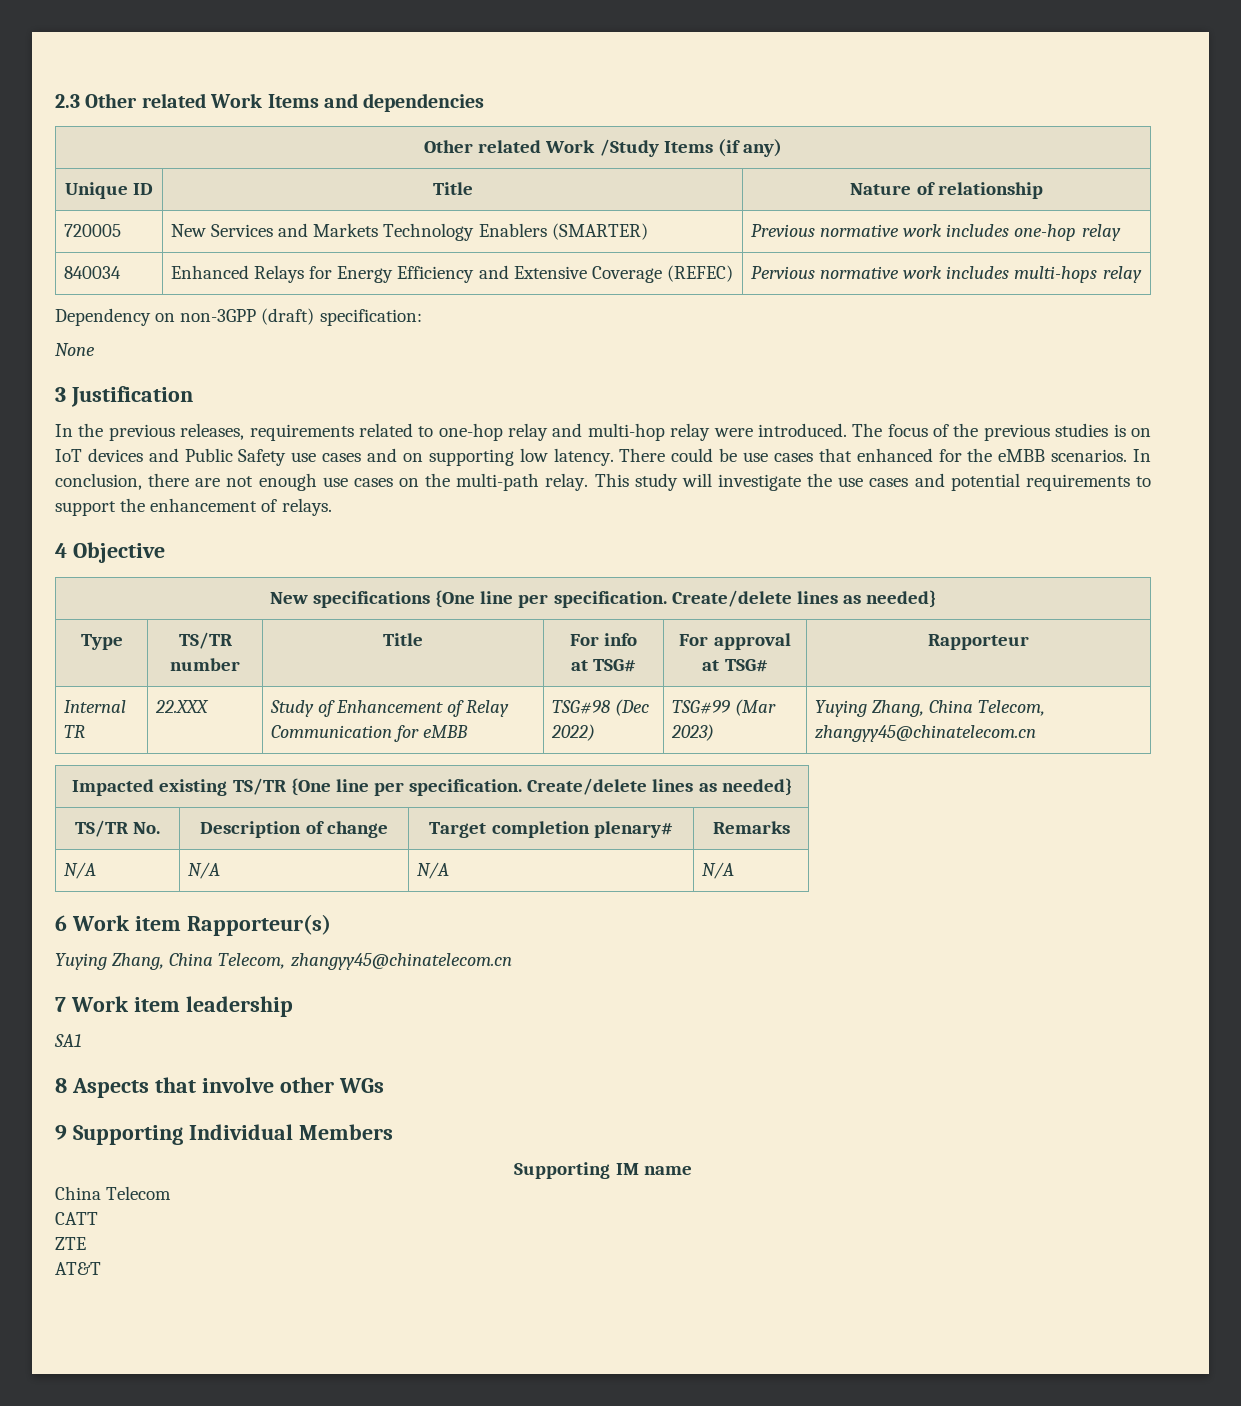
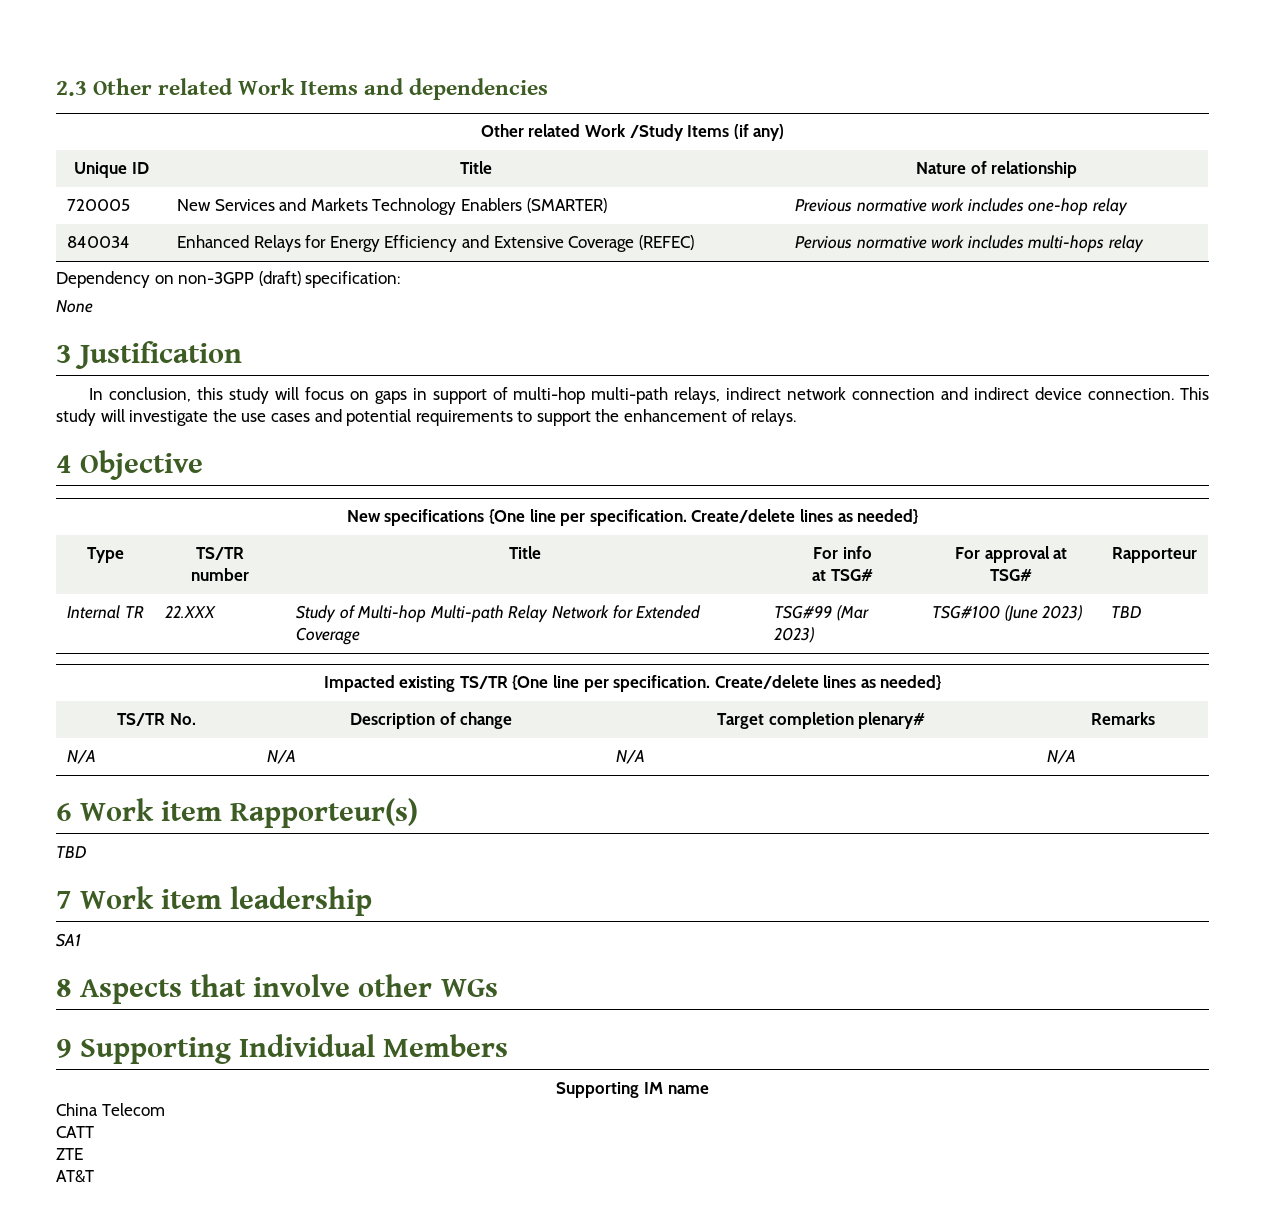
[78,423,1152,441] [55,448,1151,466] [55,473,589,491] the previous releases, requirements related to one-hop relay and multi-hop relay were introduced. The focus of the previous studies is on IoT devices and Public Safety use cases and on supporting low latency. There could be use cases that enhanced for the eMBB scenarios. In conclusion, there are not enough use cases on the multi-path relay. -> [108,387,1175,404] conclusion, this study will focus on gaps in support of multi-hop multi-path relays, indirect network connection and indirect device connection.
[336,700,510,717] [270,725,469,742] [551,699,650,716] [550,724,595,741] [671,699,777,716] [670,724,714,741] [814,700,1046,717] [814,725,1036,742] Enhancement of Relay Communication for eMBB | TSG#98 (Dec 2022) | TSG#99 (Mar 2023) | Yuying Zhang, China Telecom, zhangyy45@chinatelecom.cn -> [357,605,702,623] [295,627,360,645] [773,605,869,621] [773,627,814,643] [931,605,1083,621] [1110,606,1141,618] Multi-hop Multi-path Relay Network for Extended Coverage | TSG#99 (Mar 2023) | TSG#100 (June 2023) | TBD
[55,953,512,970] Yuying Zhang, China Telecom, zhangyy45@chinatelecom.cn -> [56,846,86,858] TBD

